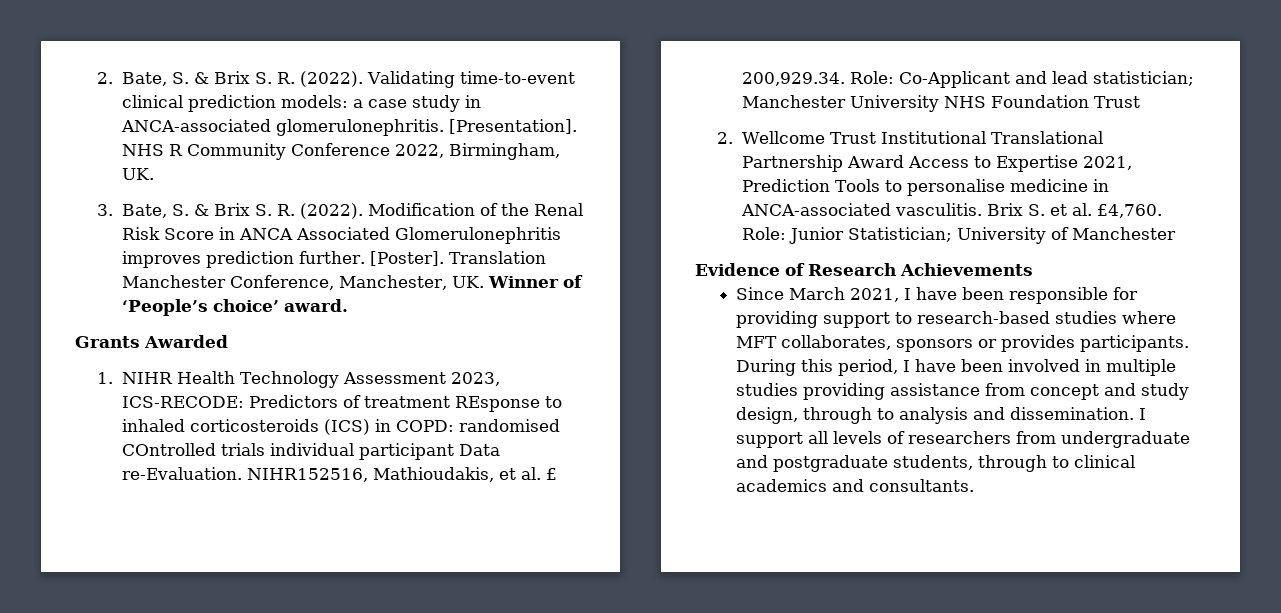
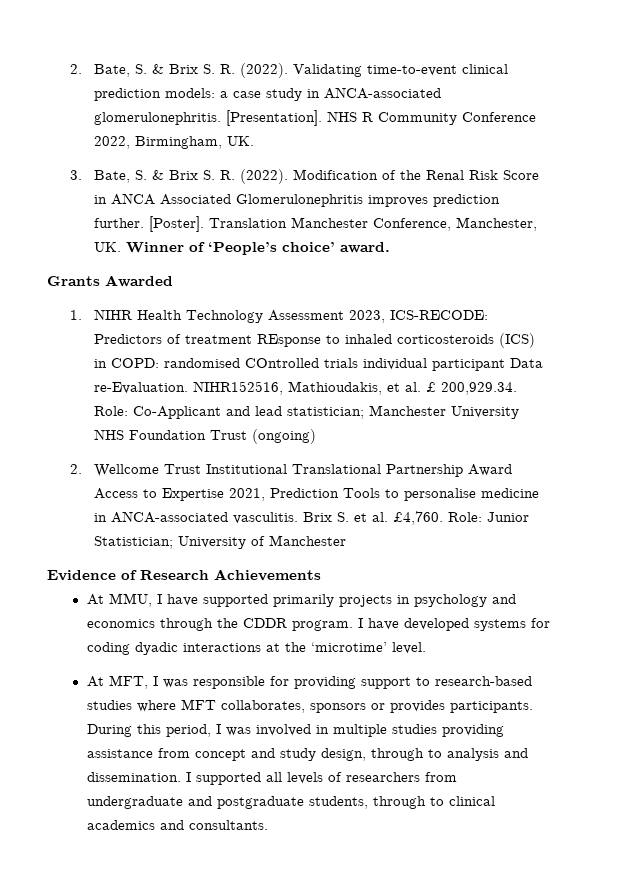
(1140, 102) none -> [251,429,316,444] (ongoing)
[735,287,1004,302] Since March 2021, I have been -> [86,593,516,607] [86,618,550,631] [86,642,426,655] [86,675,188,689] At MMU, I have supported primarily projects in psychology and economics through the CDDR program. I have developed systems for coding dyadic interactions at the ‘microtime’ level. // At MFT, I was
[914,359,1003,372] have been -> [225,727,251,736] was
[735,432,803,448] support -> [195,772,261,785] supported

